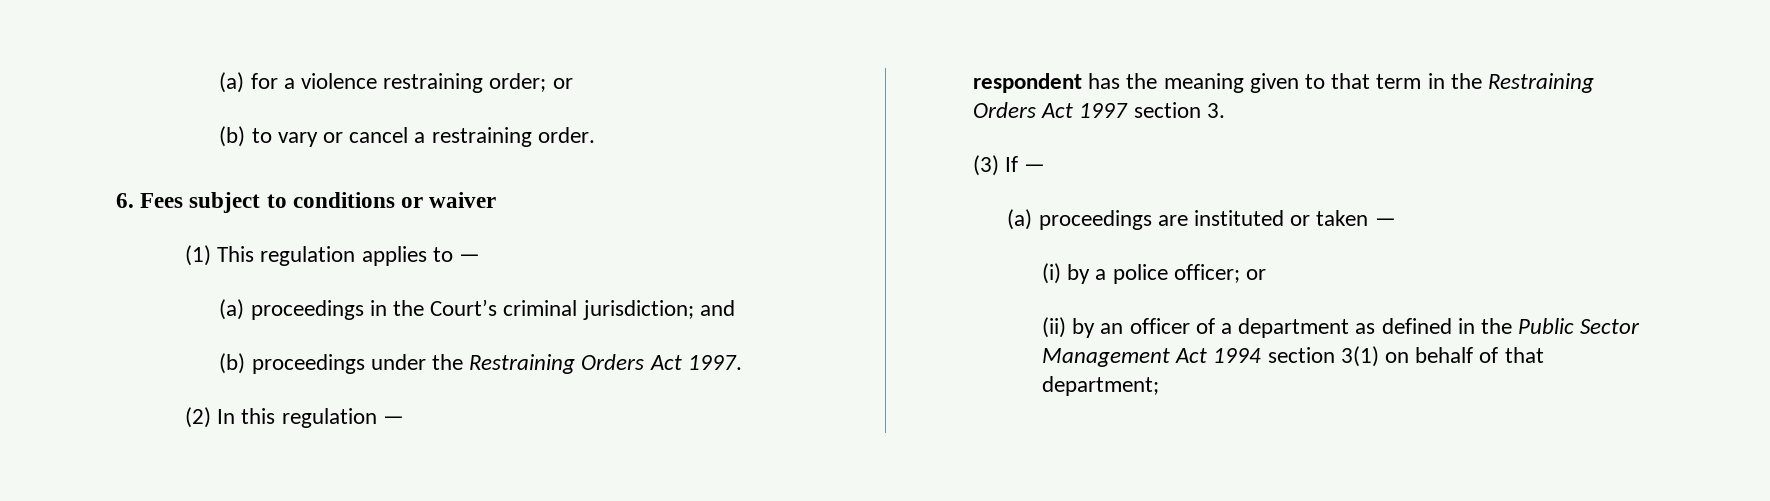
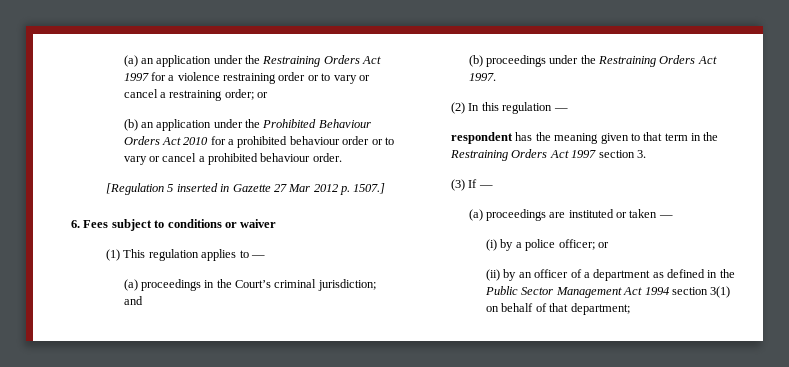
[219,72,245,93] (a) -> [123,55,382,67] [123,73,149,81] (a) an application under the Restraining Orders Act 1997
[489,73,573,92] [219,126,246,147] order; or // (b) -> [278,72,319,81] order or
[537,127,595,143] order. -> [224,89,269,100] [123,119,371,131] [123,136,394,148] [123,153,342,165] [106,183,386,195] order; or // (b) an application under the Prohibited Behaviour Orders Act 2010 for a prohibited behaviour order or to vary or cancel a prohibited behaviour order. // [Regulation 5 inserted in Gazette 27 Mar 2012 p. 1507.]

